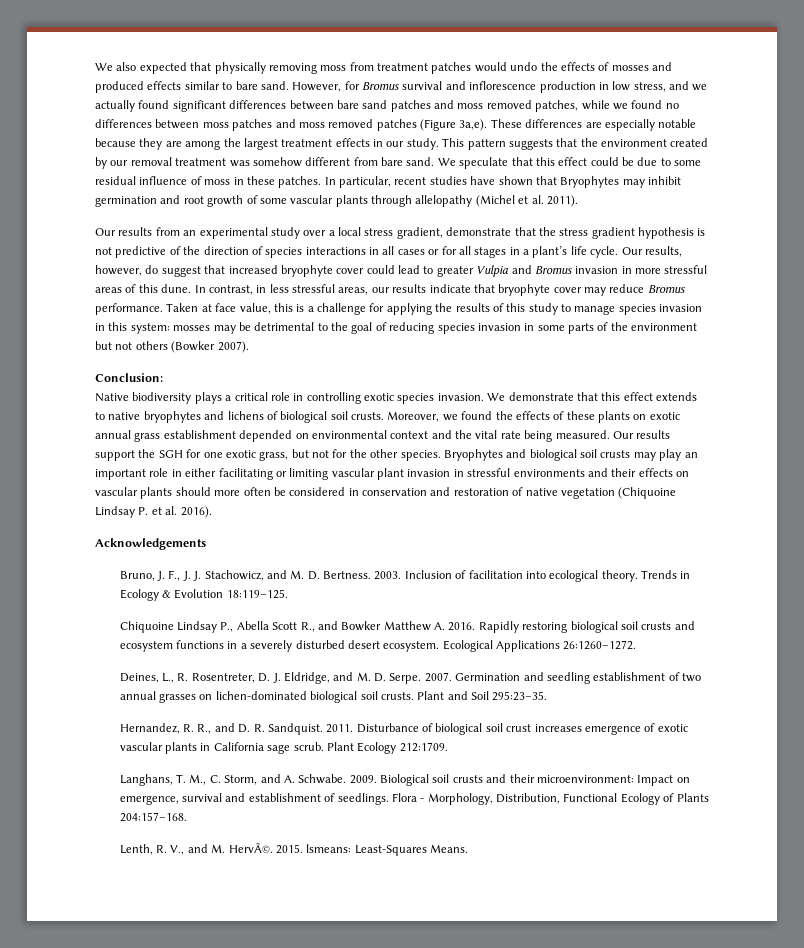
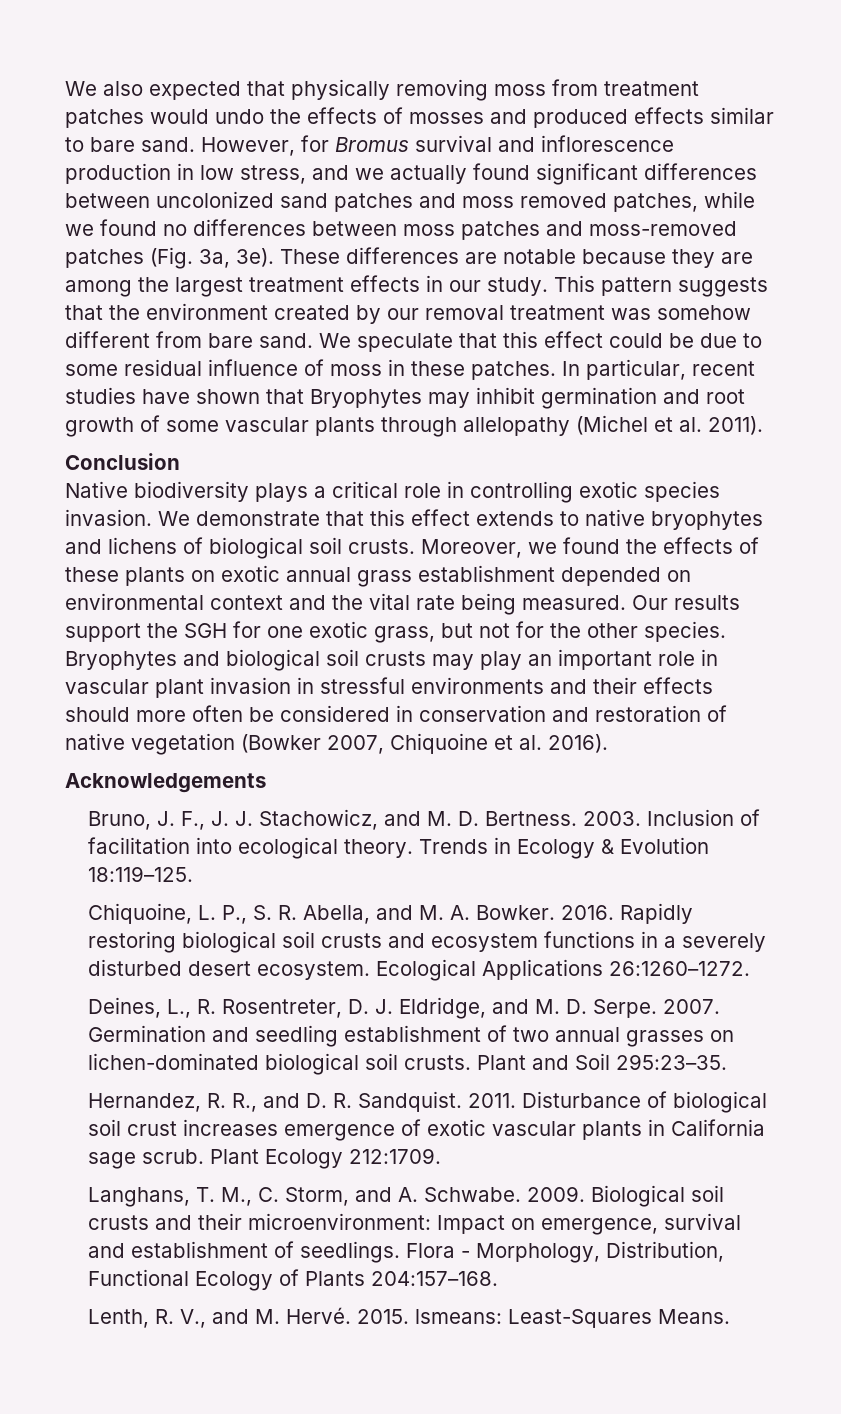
[336,100,359,109] bare -> [156,191,274,208] uncolonized
[298,119,488,131] moss removed patches (Figure 3a,e). -> [589,221,737,236] [65,247,274,269] moss-removed patches (Fig. 3a, 3e).
[604,119,655,131] especially -> (497, 258) none
[95,227,706,239] [95,246,682,258] [95,265,708,277] [95,284,685,296] [95,303,703,315] [95,322,698,334] [95,341,249,353] [95,373,163,382] Our results from an experimental study over a local stress gradient, demonstrate that the stress gradient hypothesis is not predictive of the direction of species interactions in all cases or for all stages in a plant’s life cycle. Our results, however, do suggest that increased bryophyte cover could lead to greater Vulpia and Bromus invasion in more stressful areas of this dune. In contrast, in less stressful areas, our results indicate that bryophyte cover may reduce Bromus performance. Taken at face value, this is a challenge for applying the results of this study to manage species invasion in this system: mosses may be detrimental to the goal of reducing species invasion in some parts of the environment but not others (Bowker 2007). // Conclusion: -> [65,453,180,470] Conclusion
[185,468,329,480] either facilitating or limiting -> (718, 657) none
[676,471,689,477] [95,487,173,499] on vascular plants -> (713, 685) none
[618,487,677,499] [95,506,149,518] (Chiquoine Lindsay P. -> [241,733,488,754] (Bowker 2007, Chiquoine
[119,621,446,633] Chiquoine Lindsay P., Abella Scott R., and Bowker Matthew A. -> [87,903,555,924] Chiquoine, L. P., S. R. Abella, and M. A. Bowker.
[228,842,273,853] HervÃ©. -> [285,1307,351,1324] Hervé.

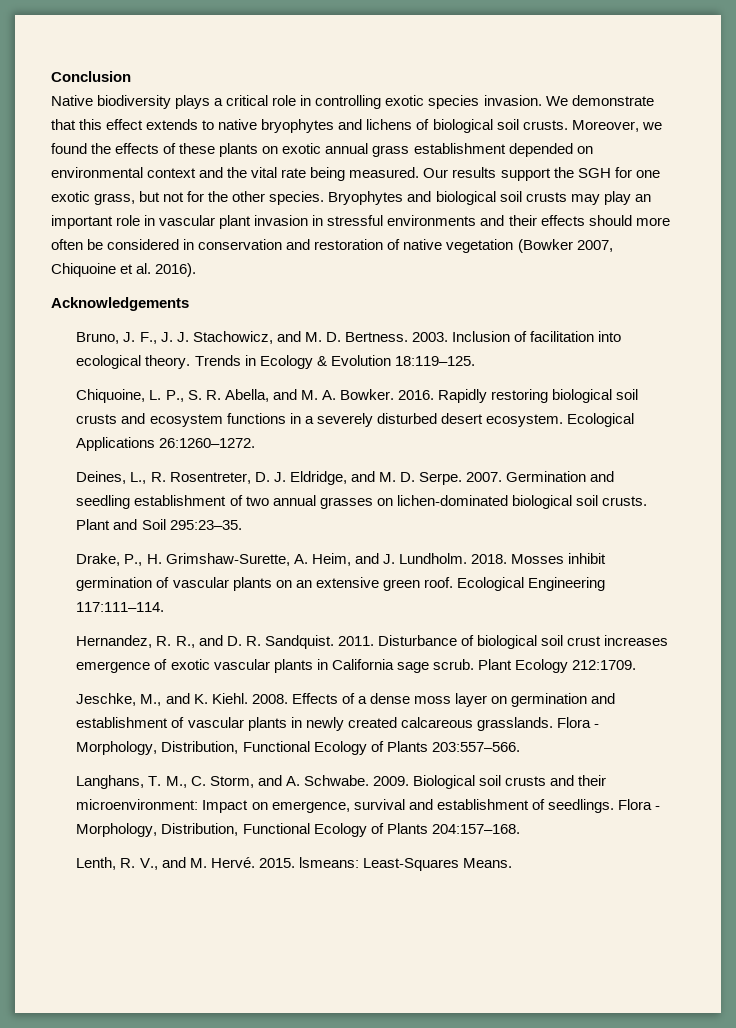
[65,79,699,101] [65,107,774,128] [65,135,674,156] [65,163,757,185] [65,191,755,212] [65,219,737,240] [65,247,753,269] [65,275,768,297] [65,303,751,324] [65,331,762,352] [65,359,755,380] [65,387,745,409] [65,415,763,437] We also expected that physically removing moss from treatment patches would undo the effects of mosses and produced effects similar to bare sand. However, for Bromus survival and inflorescence production in low stress, and we actually found significant differences between uncolonized sand patches and moss removed patches, while we found no differences between moss patches and moss-removed patches (Fig. 3a, 3e). These differences are notable because they are among the largest treatment effects in our study. This pattern suggests that the environment created by our removal treatment was somehow different from bare sand. We speculate that this effect could be due to some residual influence of moss in these patches. In particular, recent studies have shown that Bryophytes may inhibit germination and root growth of some vascular plants through allelopathy (Michel et al. 2011). // -> (51, 76) none
(727, 1062) none -> [76,553,606,566] [76,577,605,591] [76,602,165,612] // Drake, P., H. Grimshaw-Surette, A. Heim, and J. Lundholm. 2018. Mosses inhibit germination of vascular plants on an extensive green roof. Ecological Engineering 117:111–114.
(441, 1156) none -> [76,693,616,707] [76,717,599,731] [76,741,520,755] // Jeschke, M., and K. Kiehl. 2008. Effects of a dense moss layer on germination and establishment of vascular plants in newly created calcareous grasslands. Flora - Morphology, Distribution, Functional Ecology of Plants 203:557–566.

